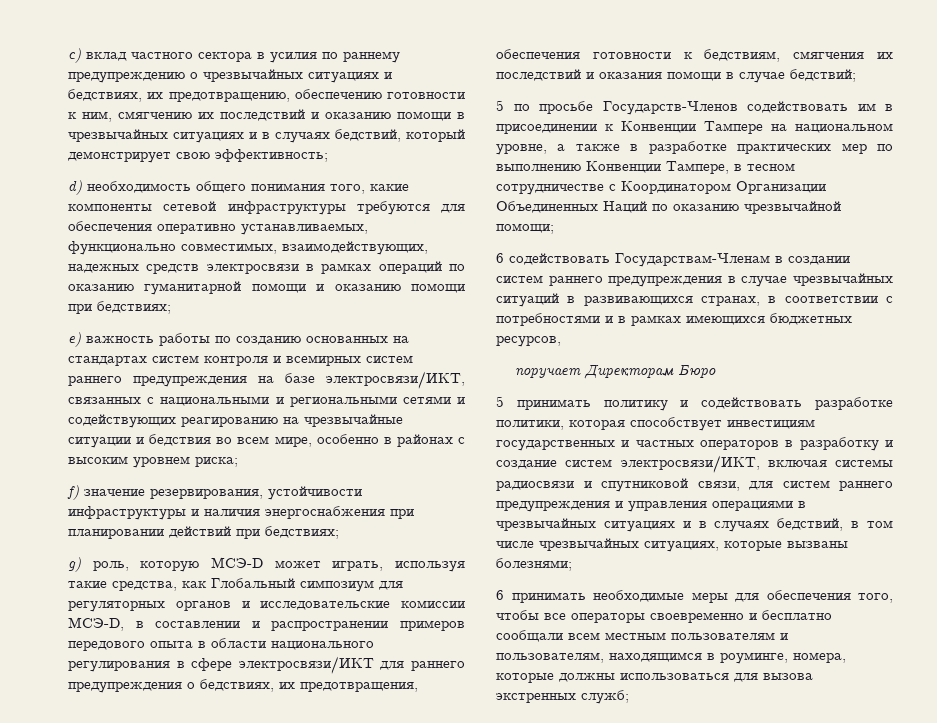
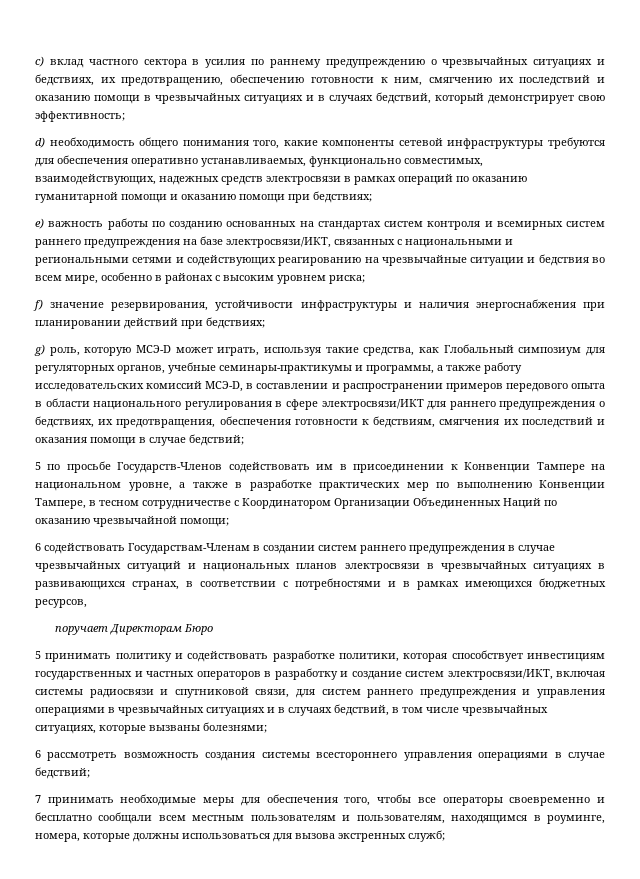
[175,600,465,611] органов и исследовательские комиссии -> [117,362,522,374] [35,381,203,392] органов, учебные семинары-практикумы и программы, а также работу исследовательских комиссий
(559, 300) none -> [188,561,592,572] и национальных планов электросвязи в чрезвычайных ситуациях
(504, 595) none -> [47,752,606,761] [35,767,90,779] [35,795,41,803] рассмотреть возможность создания системы всестороннего управления операциями в случае бедствий; // 7

